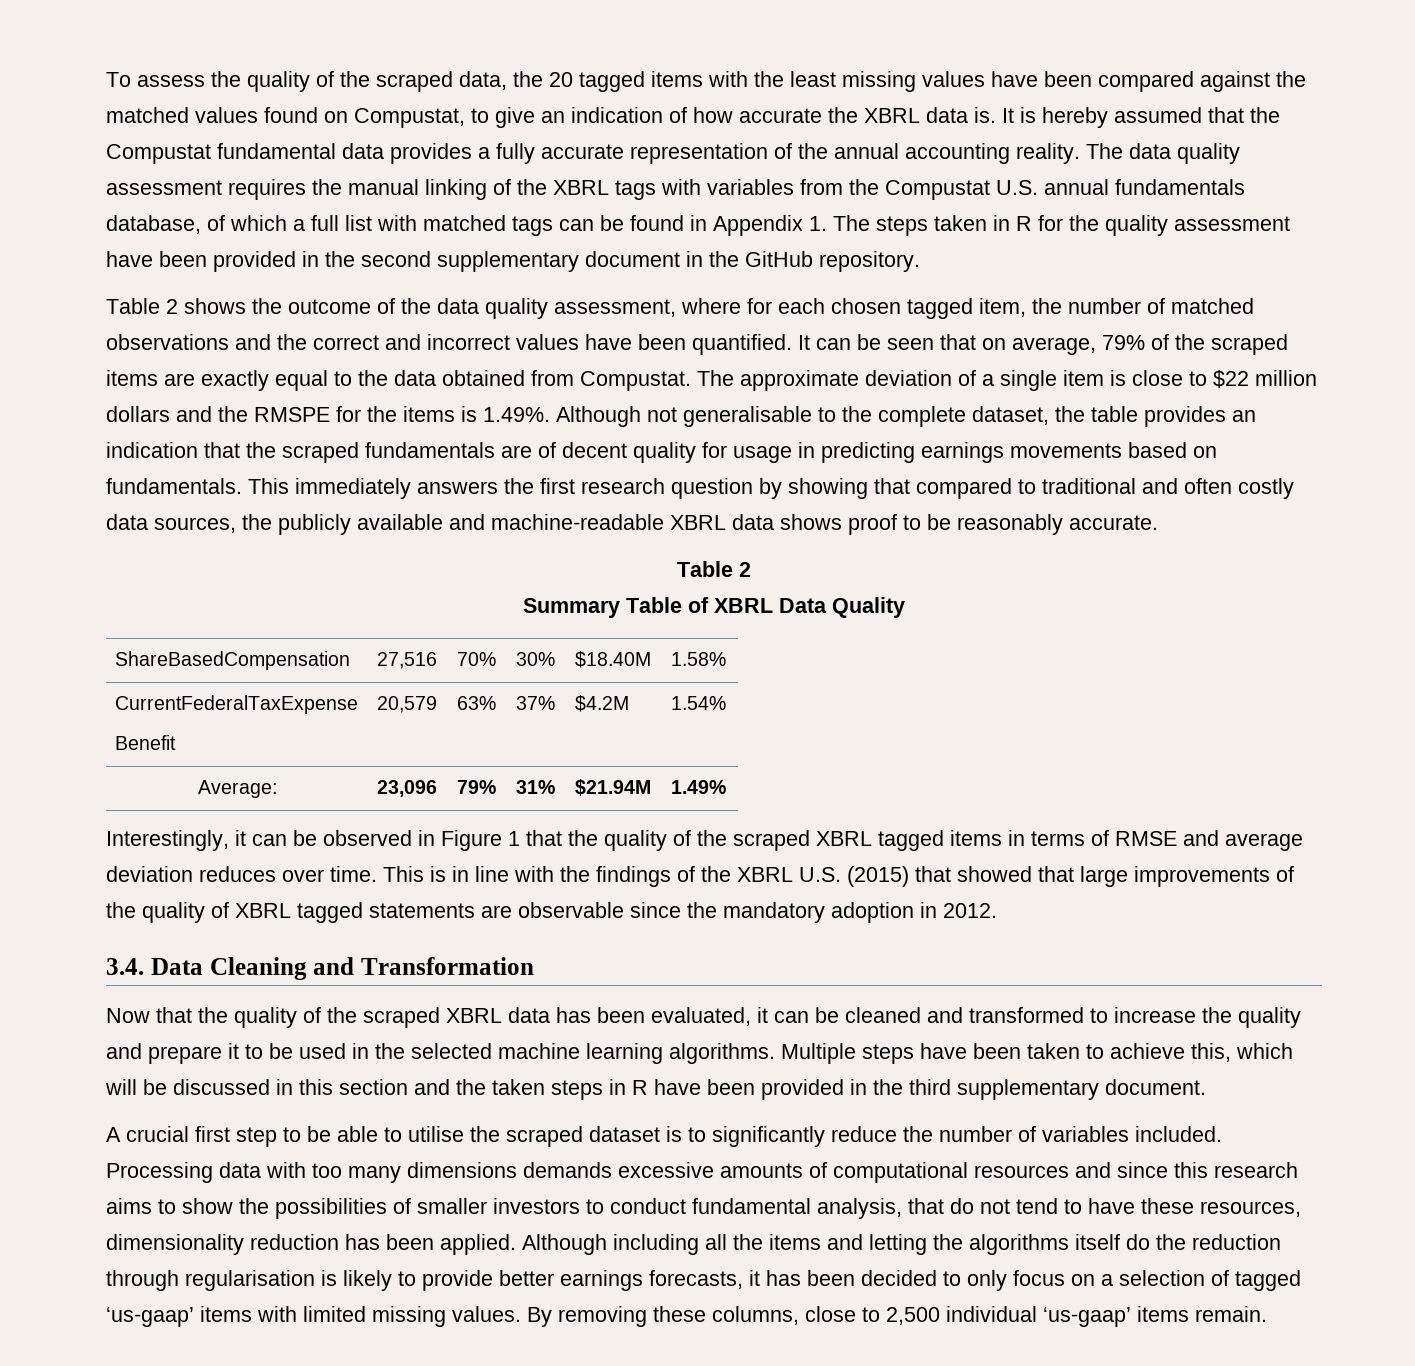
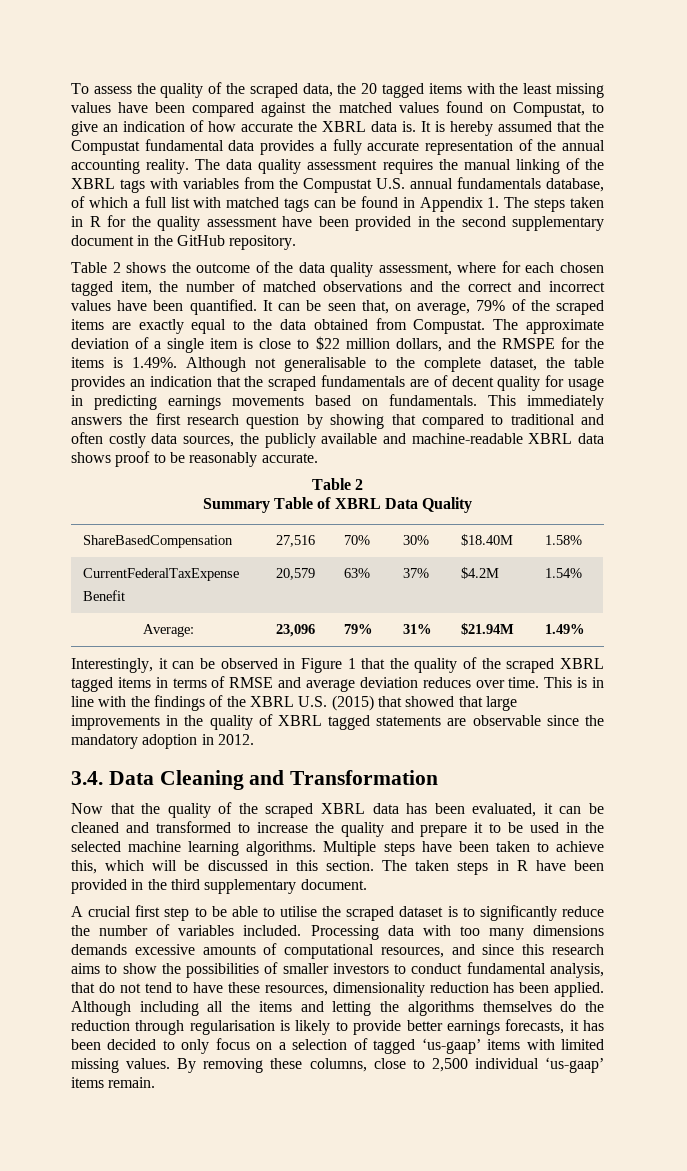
[940,334,976,350] that -> [361,300,389,314] that,
[106,406,170,422] dollars -> [395,338,442,352] dollars,
[1276,866,1294,882] of -> [166,715,179,726] in
[339,1079,486,1095] section and the -> [326,860,408,871] section. The
[974,1165,1069,1178] resources -> [380,947,444,958] resources,
[1075,1234,1120,1250] itself -> [482,1001,552,1012] themselves

